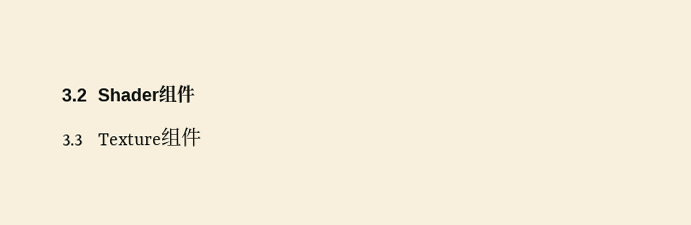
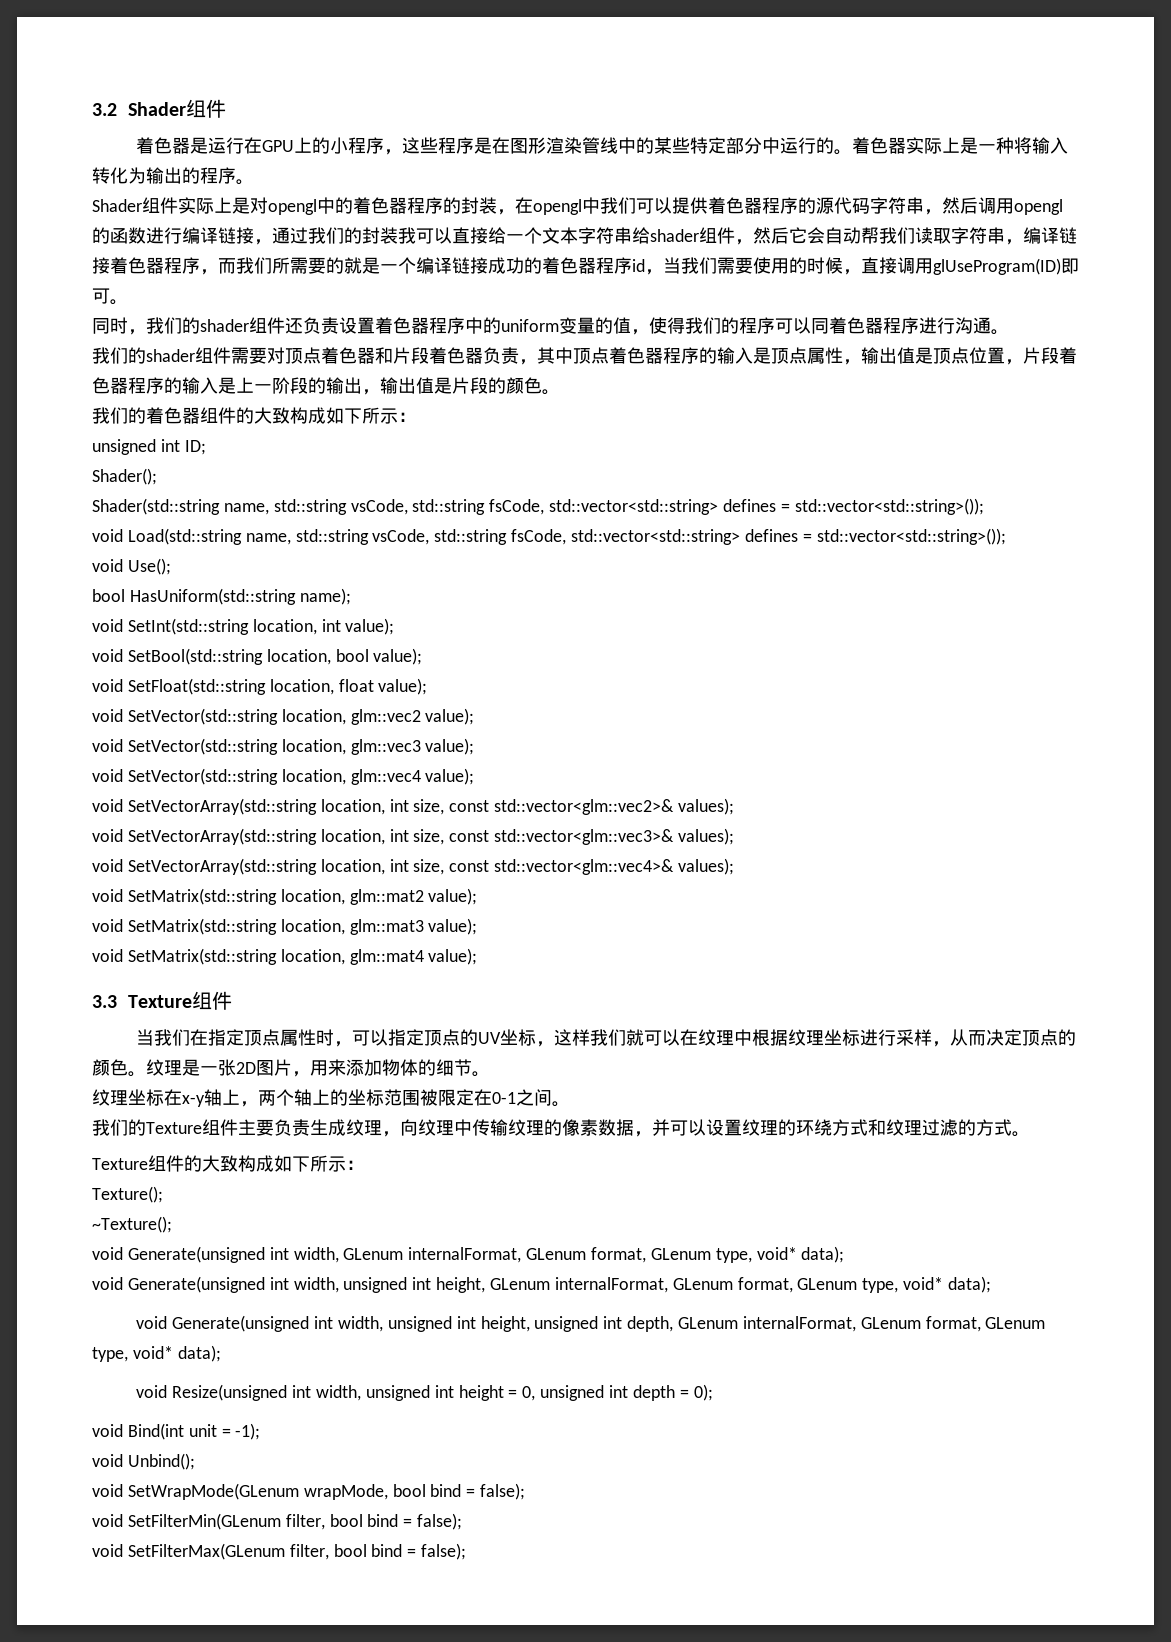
[62,126,202,147] 3.3 Texture组件 -> [136,137,1069,155] [92,167,254,185] [92,197,1063,215] [92,227,1077,245] [92,257,1079,275] [92,288,128,305] [92,317,1009,335] [92,347,1077,365] [92,377,560,395] [92,407,416,424] [92,439,206,455] [92,468,157,485] [92,498,984,515] [92,528,1006,545] [92,558,171,575] [92,588,351,605] [92,618,395,635] [92,648,423,665] [92,678,428,695] [92,708,475,725] [92,738,475,755] [92,768,475,785] [92,798,735,815] [92,828,735,845] [92,858,735,875] [92,888,478,905] [92,918,478,935] [92,948,478,965] [92,991,232,1010] [136,1029,1077,1047] [92,1059,490,1077] [92,1089,570,1107] [92,1119,1030,1137] [92,1155,364,1172] [92,1186,163,1203] [92,1216,172,1233] [92,1246,845,1263] [92,1276,992,1293] [136,1315,1046,1332] [92,1345,221,1362] [136,1384,713,1401] [92,1423,261,1440] [92,1453,195,1470] [92,1483,526,1500] [92,1513,463,1530] [92,1543,467,1560] 着色器是运行在GPU上的小程序，这些程序是在图形渲染管线中的某些特定部分中运行的。着色器实际上是一种将输入转化为输出的程序。 // Shader组件实际上是对opengl中的着色器程序的封装，在opengl中我们可以提供着色器程序的源代码字符串，然后调用opengl的函数进行编译链接，通过我们的封装我可以直接给一个文本字符串给shader组件，然后它会自动帮我们读取字符串，编译链接着色器程序，而我们所需要的就是一个编译链接成功的着色器程序id，当我们需要使用的时候，直接调用glUseProgram(ID)即可。 // 同时，我们的shader组件还负责设置着色器程序中的uniform变量的值，使得我们的程序可以同着色器程序进行沟通。 // 我们的shader组件需要对顶点着色器和片段着色器负责，其中顶点着色器程序的输入是顶点属性，输出值是顶点位置，片段着色器程序的输入是上一阶段的输出，输出值是片段的颜色。 // 我们的着色器组件的大致构成如下所示： // unsigned int ID; // Shader(); // Shader(std::string name, std::string vsCode, std::string fsCode, std::vector<std::string> defines = std::vector<std::string>()); // void Load(std::string name, std::string vsCode, std::string fsCode, std::vector<std::string> defines = std::vector<std::string>()); // void Use(); // bool HasUniform(std::string name); // void SetInt(std::string location, int value); // void SetBool(std::string location, bool value); // void SetFloat(std::string location, float value); // void SetVector(std::string location, glm::vec2 value); // void SetVector(std::string location, glm::vec3 value); // void SetVector(std::string location, glm::vec4 value); // void SetVectorArray(std::string location, int size, const std::vector<glm::vec2>& values); // void SetVectorArray(std::string location, int size, const std::vector<glm::vec3>& values); // void SetVectorArray(std::string location, int size, const std::vector<glm::vec4>& values); // void SetMatrix(std::string location, glm::mat2 value); // void SetMatrix(std::string location, glm::mat3 value); // void SetMatrix(std::string location, glm::mat4 value); // 3.3 Texture组件 // 当我们在指定顶点属性时，可以指定顶点的UV坐标，这样我们就可以在纹理中根据纹理坐标进行采样，从而决定顶点的颜色。纹理是一张2D图片，用来添加物体的细节。 // 纹理坐标在x-y轴上，两个轴上的坐标范围被限定在0-1之间。 // 我们的Texture组件主要负责生成纹理，向纹理中传输纹理的像素数据，并可以设置纹理的环绕方式和纹理过滤的方式。 // Texture组件的大致构成如下所示： // Texture(); // ~Texture(); // void Generate(unsigned int width, GLenum internalFormat, GLenum format, GLenum type, void* data); // void Generate(unsigned int width, unsigned int height, GLenum internalFormat, GLenum format, GLenum type, void* data); // void Generate(unsigned int width, unsigned int height, unsigned int depth, GLenum internalFormat, GLenum format, GLenum type, void* data); // void Resize(unsigned int width, unsigned int height = 0, unsigned int depth = 0); // void Bind(int unit = -1); // void Unbind(); // void SetWrapMode(GLenum wrapMode, bool bind = false); // void SetFilterMin(GLenum filter, bool bind = false); // void SetFilterMax(GLenum filter, bool bind = false);

